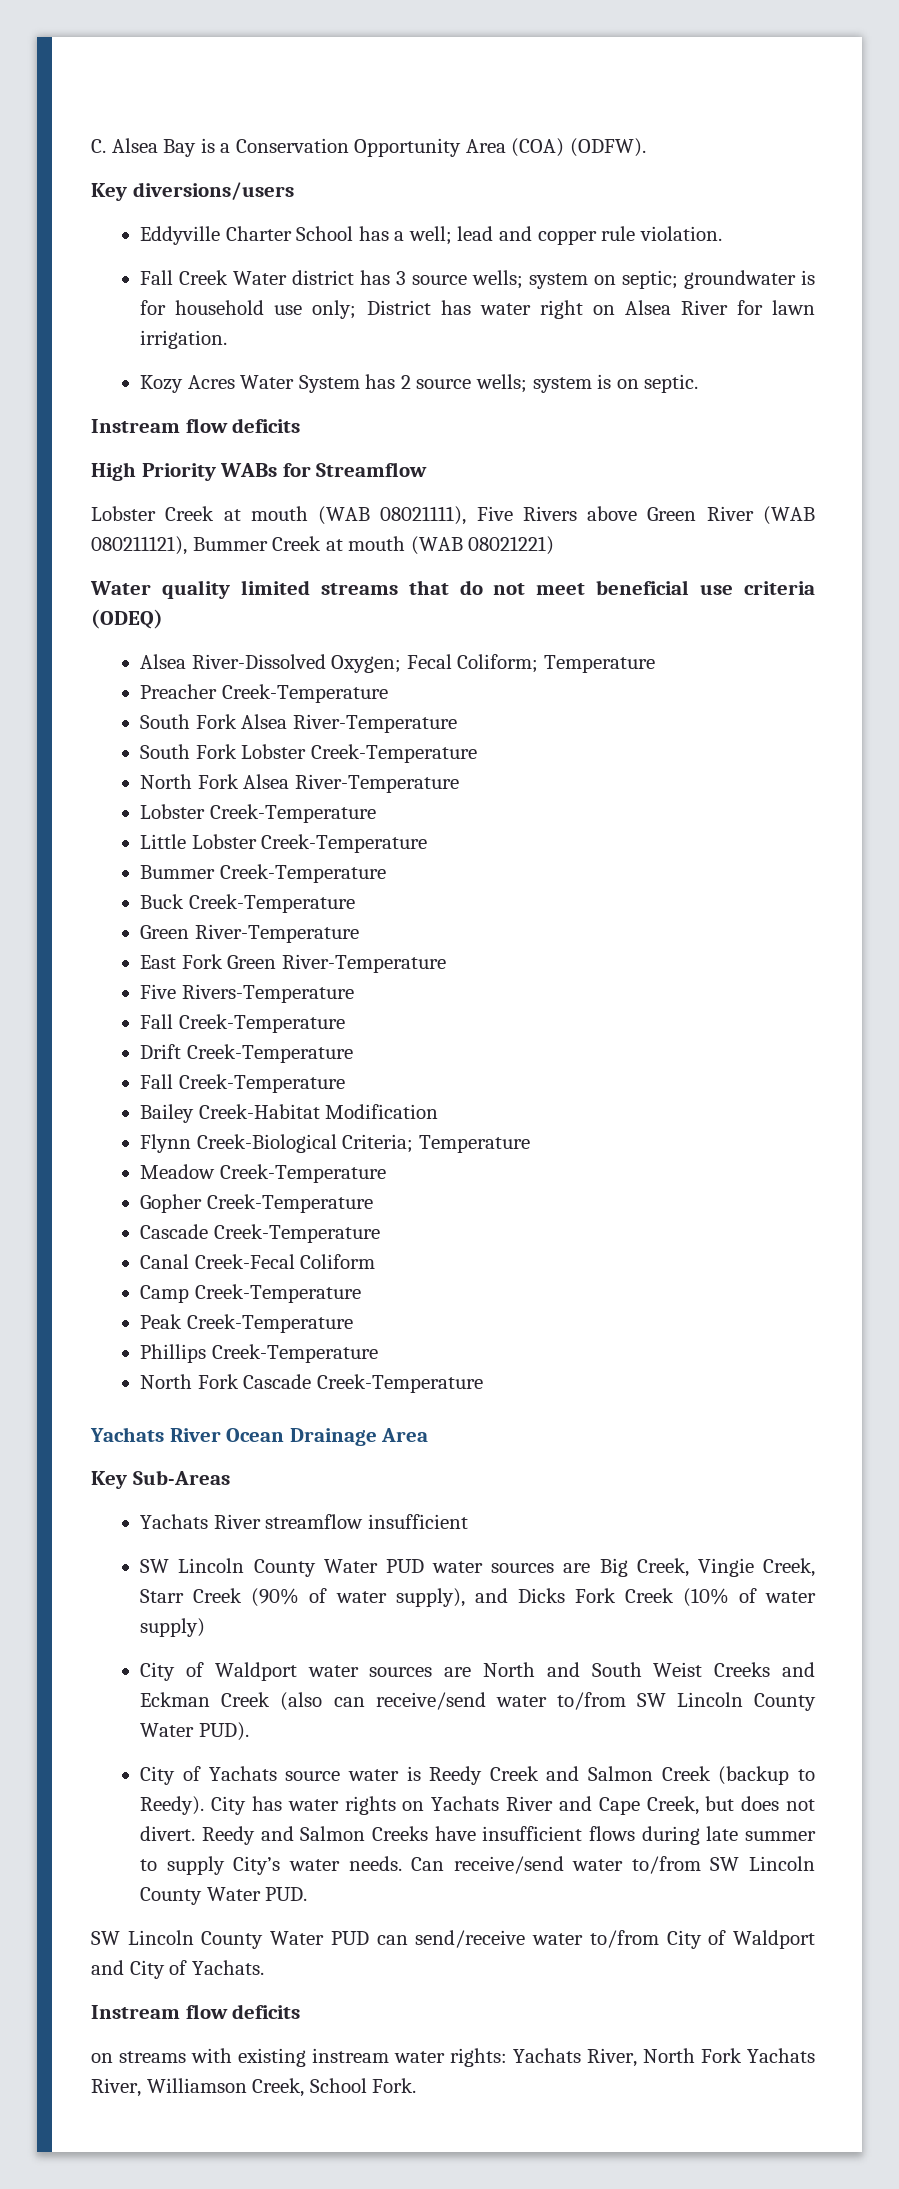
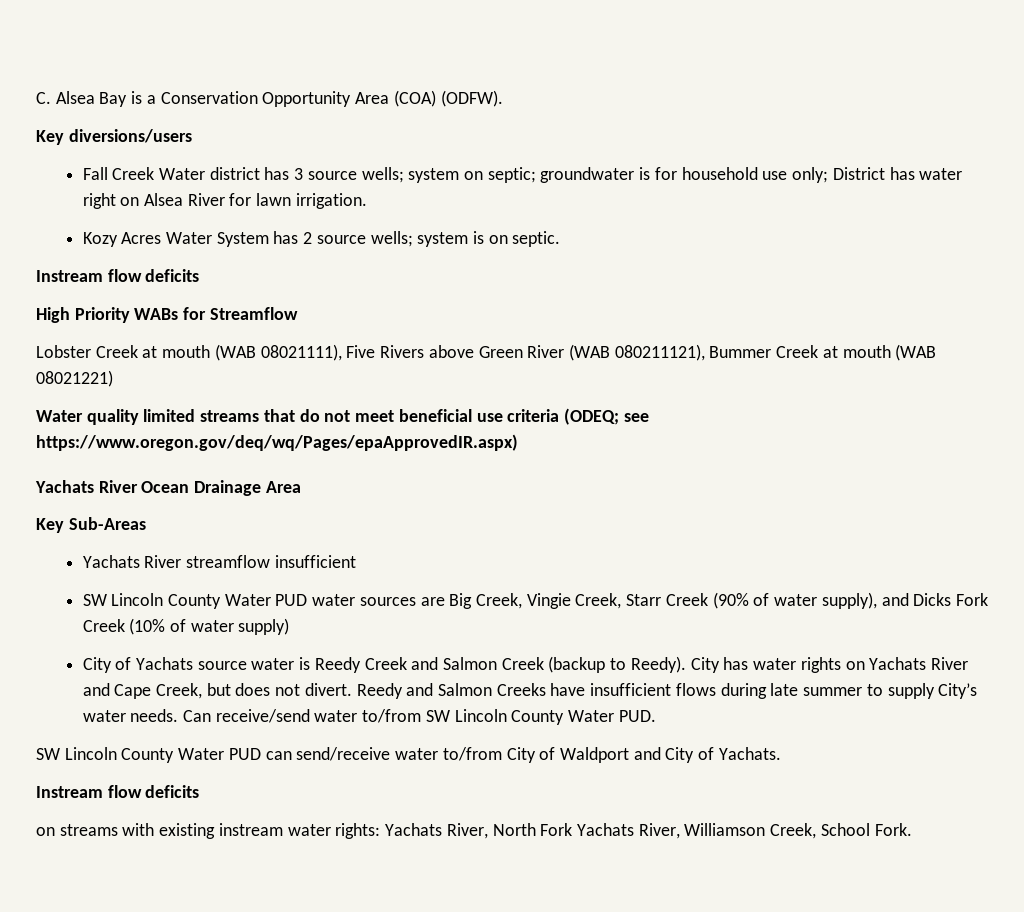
[140,226,722,245] // Eddyville Charter School has a well; lead and copper rule violation. -> (192, 136) none
[91,609,163,629] [140,654,655,673] [140,684,388,703] [140,714,457,733] [140,744,477,763] [140,774,459,793] [140,804,376,823] [140,834,428,853] [140,864,386,883] [140,894,355,913] [140,924,359,943] [140,954,446,973] [140,984,354,1003] [140,1014,345,1033] [140,1044,353,1063] [140,1074,345,1093] [140,1104,439,1123] [140,1134,530,1153] [140,1164,386,1183] [140,1194,373,1213] [140,1224,380,1243] [140,1254,376,1269] [140,1284,361,1303] [140,1314,353,1333] [140,1344,378,1363] [140,1374,483,1393] (ODEQ) // Alsea River-Dissolved Oxygen; Fecal Coliform; Temperature // Preacher Creek-Temperature // South Fork Alsea River-Temperature // South Fork Lobster Creek-Temperature // North Fork Alsea River-Temperature // Lobster Creek-Temperature // Little Lobster Creek-Temperature // Bummer Creek-Temperature // Buck Creek-Temperature // Green River-Temperature // East Fork Green River-Temperature // Five Rivers-Temperature // Fall Creek-Temperature // Drift Creek-Temperature // Fall Creek-Temperature // Bailey Creek-Habitat Modification // Flynn Creek-Biological Criteria; Temperature // Meadow Creek-Temperature // Gopher Creek-Temperature // Cascade Creek-Temperature // Canal Creek-Fecal Coliform // Camp Creek-Temperature // Peak Creek-Temperature // Phillips Creek-Temperature // North Fork Cascade Creek-Temperature -> [563,408,649,425] [36,434,518,451] (ODEQ; see https://www.oregon.gov/deq/wq/Pages/epaApprovedIR.aspx)
[140,1662,815,1681] [140,1692,816,1711] [140,1722,249,1741] // City of Waldport water sources are North and South Weist Creeks and Eckman Creek (also can receive/send water to/from SW Lincoln County Water PUD). -> (290, 626) none

